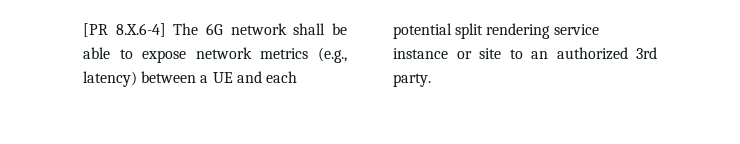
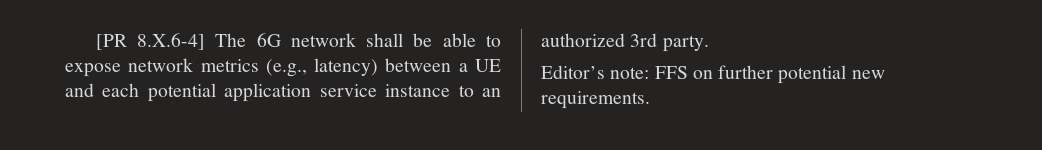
[455,23,599,39] [393,48,501,59] split rendering service instance or site -> [224,83,451,102] application service instance
(431, 80) none -> [541,65,885,84] [541,91,650,109] // Editor’s note: FFS on further potential new requirements.

